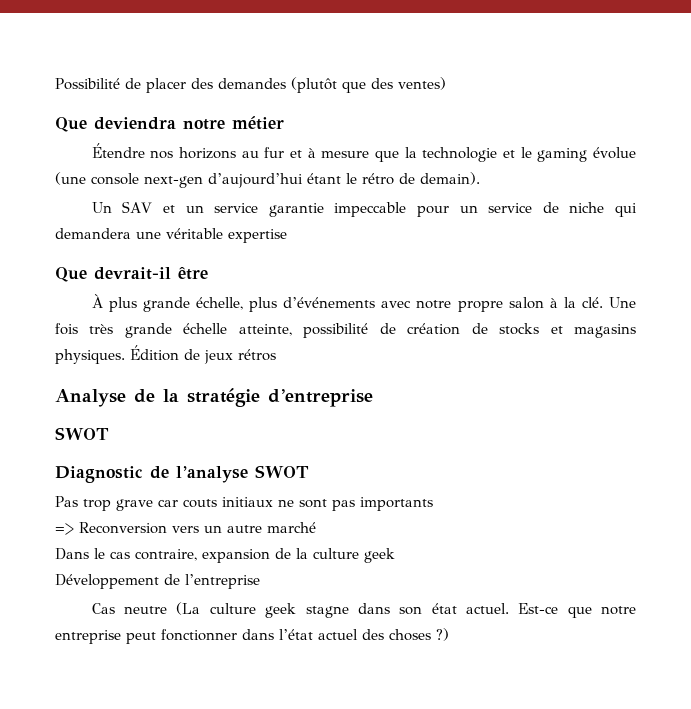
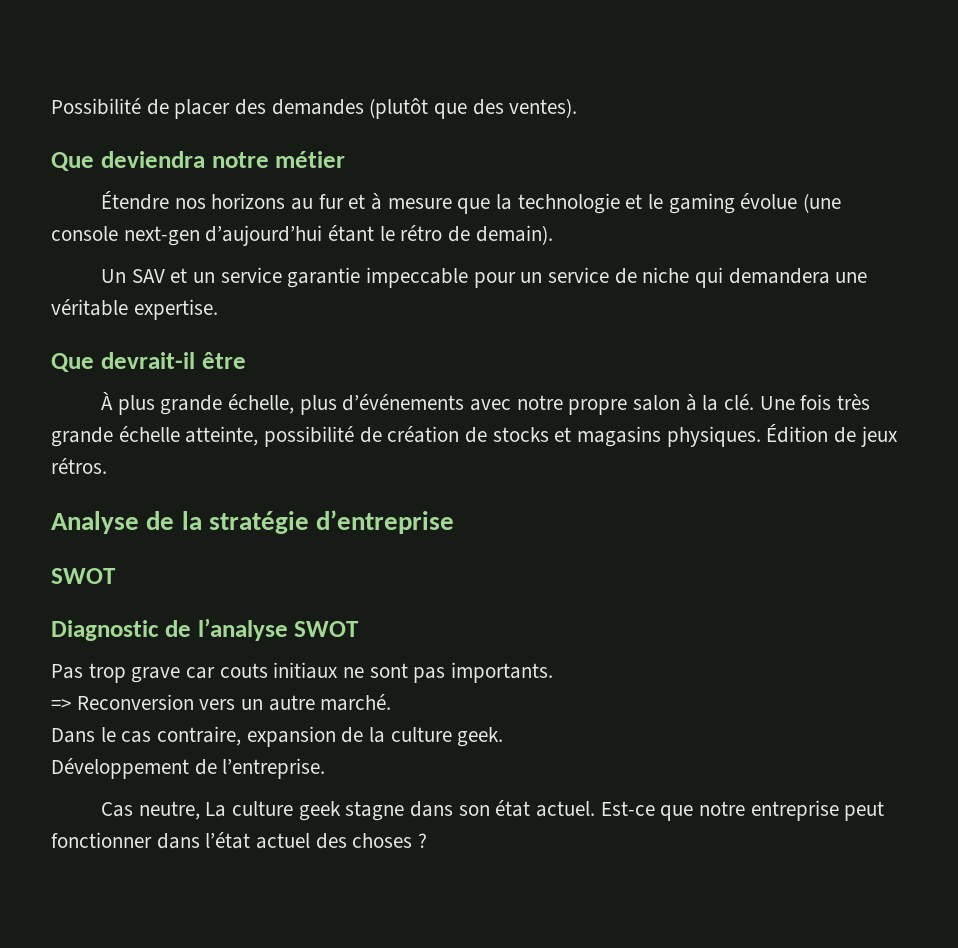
[398,77,446,90] ventes) -> [509,98,578,118] ventes).
[228,229,287,243] expertise -> [133,299,218,320] expertise.
[238,349,276,361] rétros -> [51,458,107,474] rétros.
[360,497,433,511] importants -> [451,662,554,683] importants.
[267,522,316,533] marché -> [320,694,392,711] marché.
[364,548,395,563] geek -> [457,727,504,747] geek.
[185,574,260,589] l’entreprise -> [222,758,326,779] l’entreprise.
[124,602,201,615] neutre (La -> [138,801,227,820] neutre, La
[436,628,449,641] ?) -> [418,833,428,848] ?

